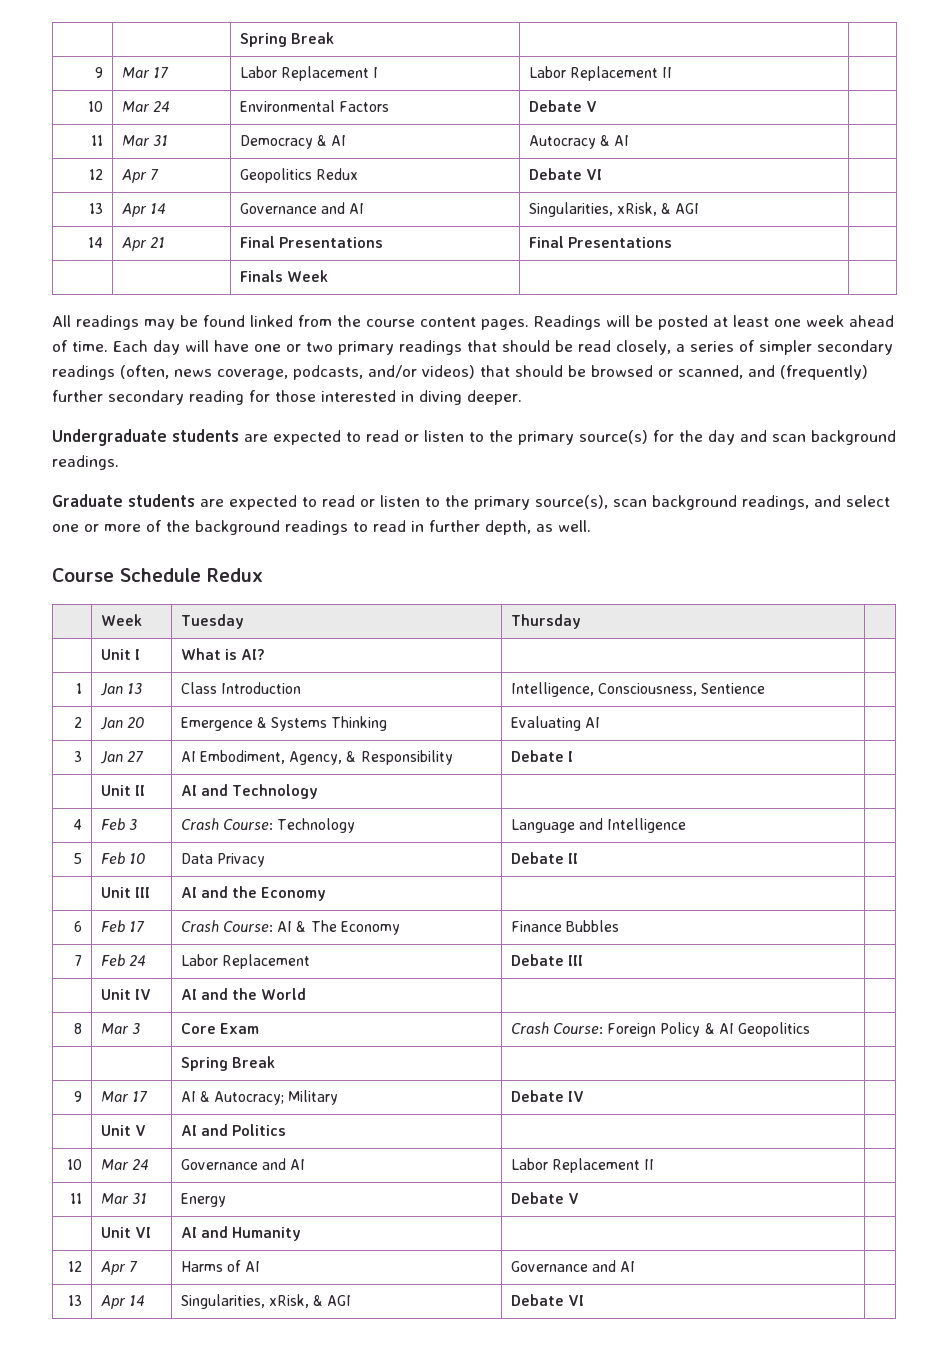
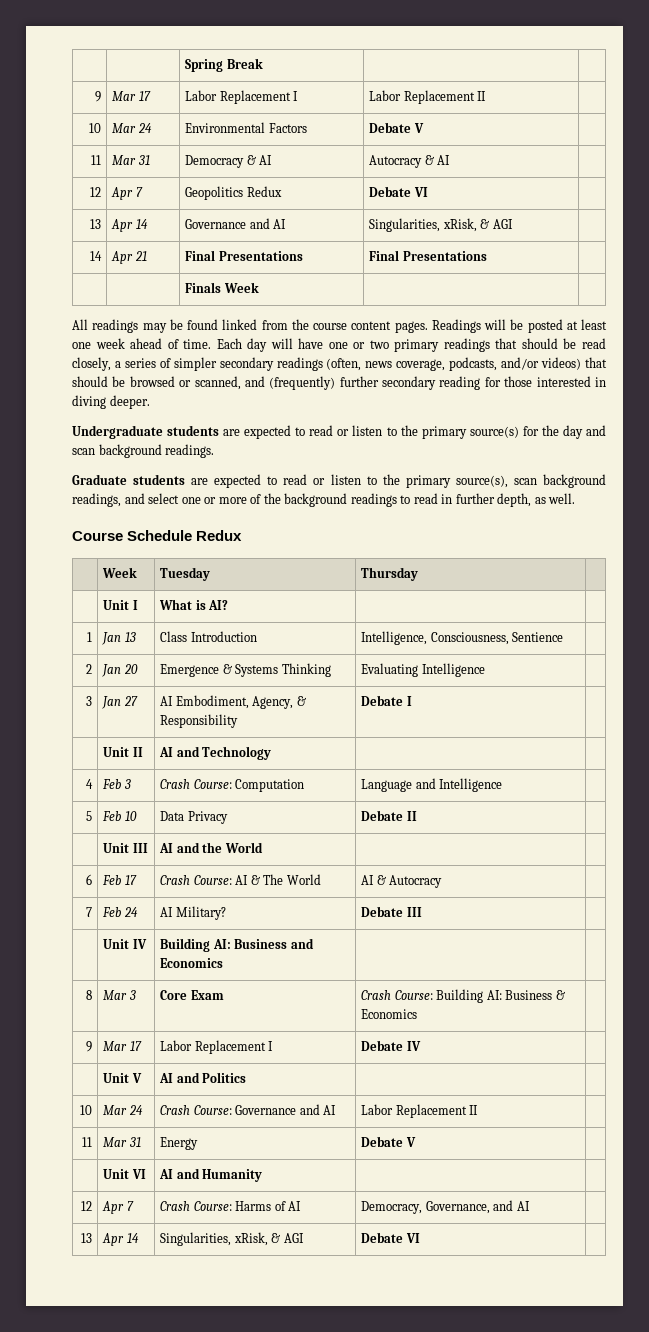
[585,717,601,728] AI -> [421,663,485,677] Intelligence
[277,818,356,833] Technology -> [235,779,305,792] Computation
[261,887,327,901] Economy -> [224,842,263,853] World
[340,921,400,935] [510,920,620,932] Economy | Finance Bubbles -> [286,874,321,885] [361,875,443,888] World | AI & Autocracy
[180,954,311,969] Labor Replacement -> [160,906,226,920] AI Military?
[180,988,307,1000] AI and the World -> [160,938,314,952] [160,958,224,968] Building AI: Business and Economics
[607,1022,811,1037] [180,1056,276,1071] [74,1091,83,1102] [100,1091,149,1102] [180,1090,339,1105] Foreign Policy & AI Geopolitics | // | | Spring Break | | // 9 | Mar 17 | AI & Autocracy; Military -> [436,989,565,1003] [361,1009,418,1019] [85,1041,92,1052] [103,1041,142,1051] [160,1040,274,1054] Building AI: Business & Economics | // 9 | Mar 17 | Labor Replacement I
(150, 1164) none -> [160,1105,232,1115] Crash Course:
(139, 1266) none -> [160,1201,232,1211] Crash Course:
[510,1261,588,1272] Governance -> [361,1201,490,1214] Democracy, Governance,

